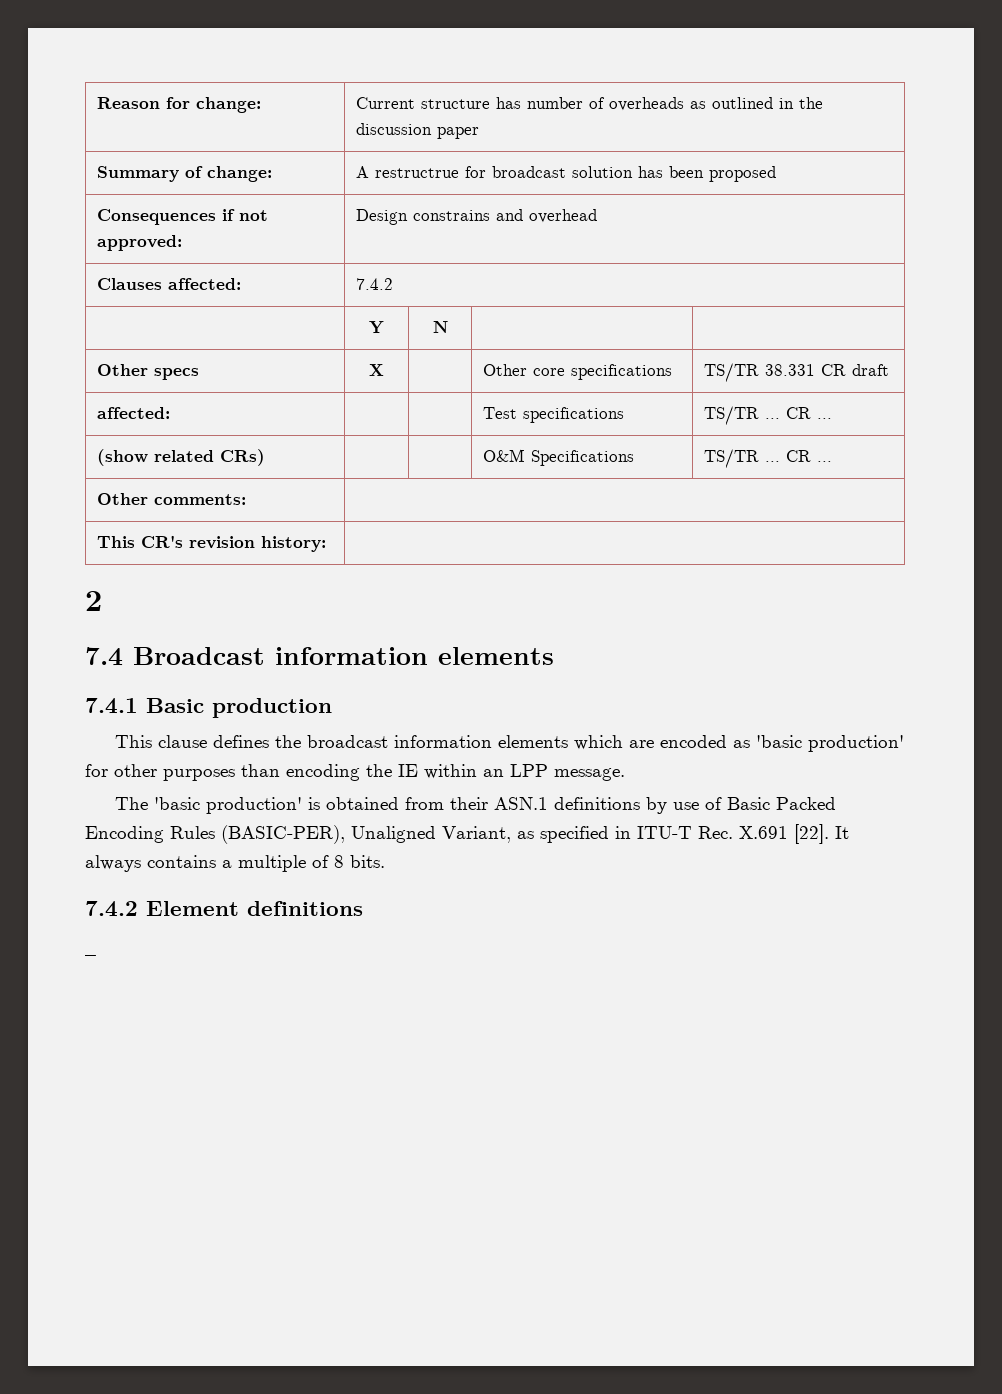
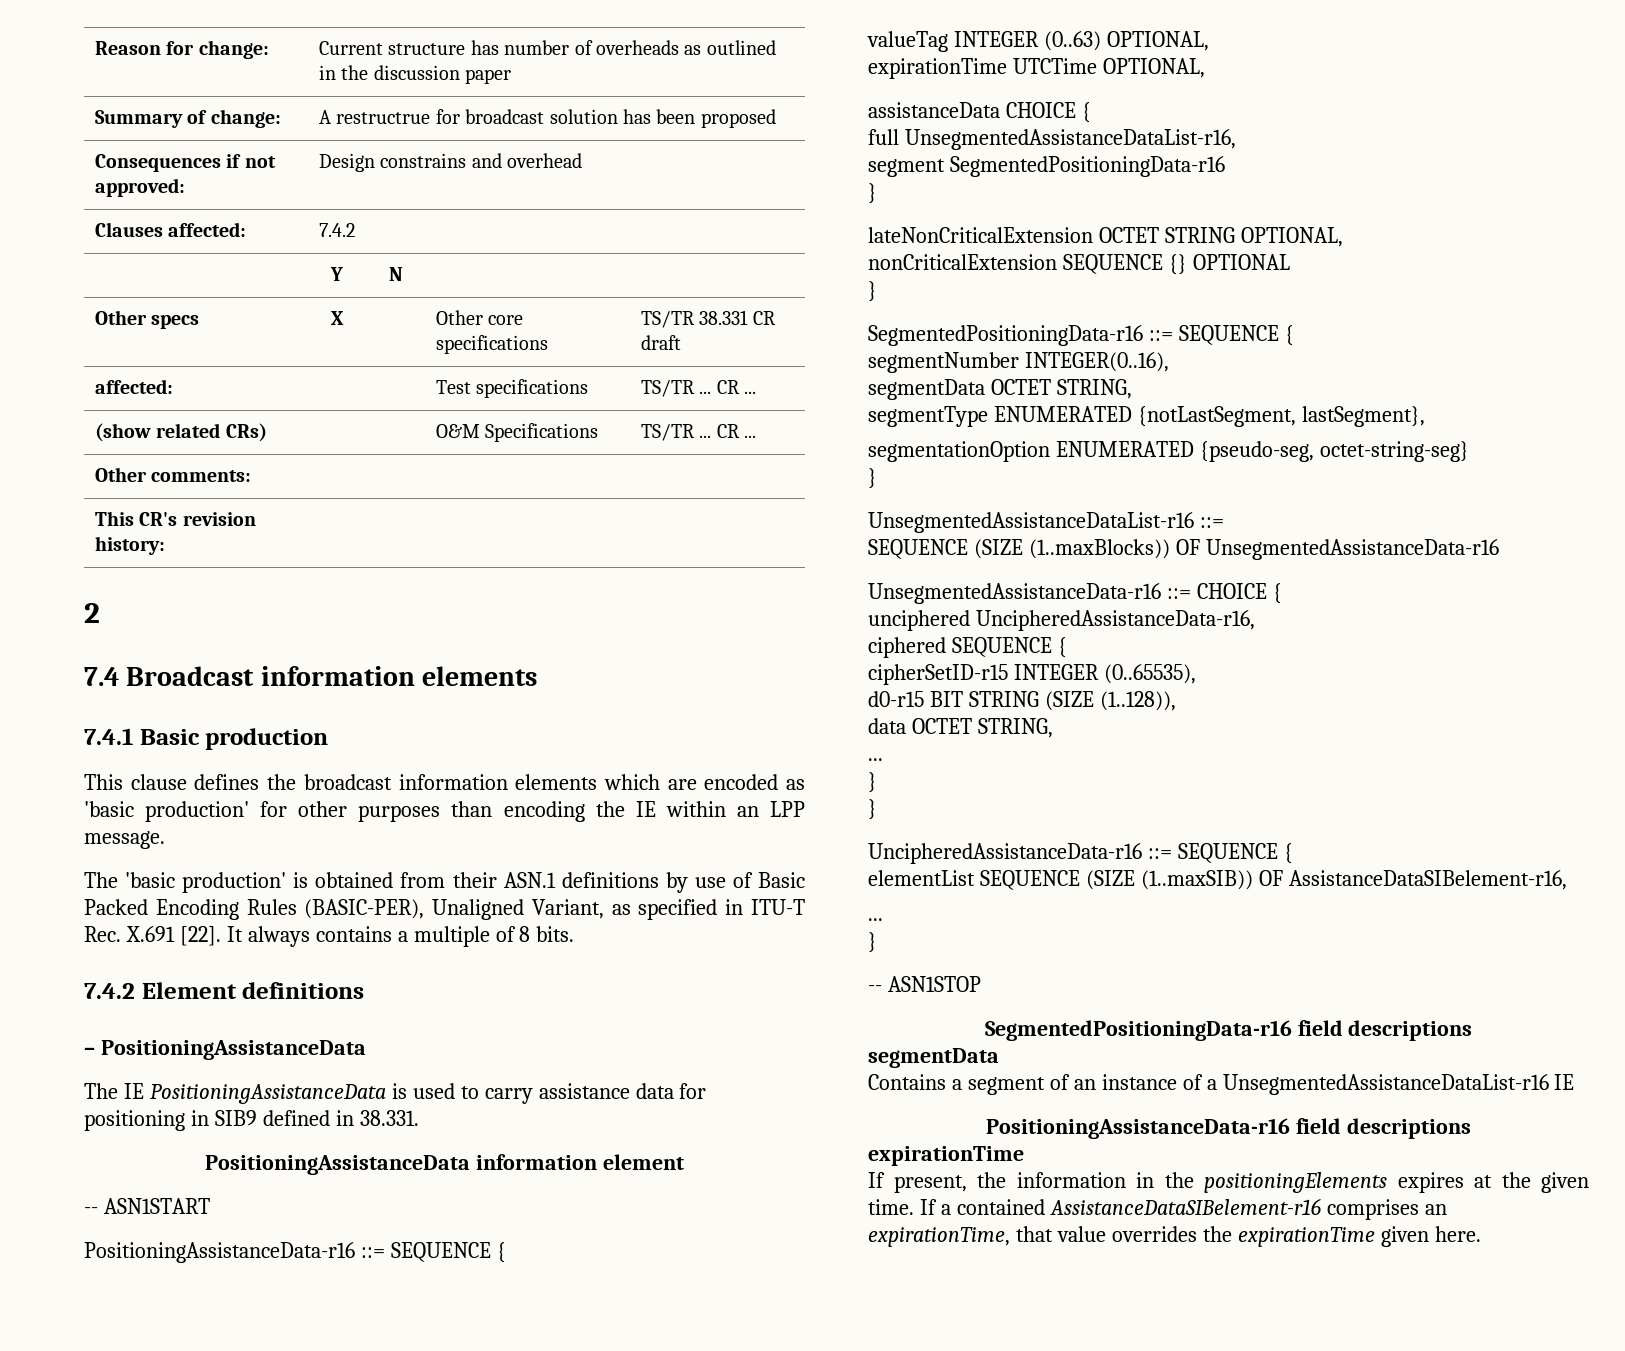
(96, 958) none -> [100,1040,366,1060] [84,1083,707,1104] [84,1110,419,1131] [205,1154,684,1175] [84,1198,210,1214] [84,1242,506,1263] [867,31,1209,52] [868,58,1205,79] [868,102,1091,123] [868,129,1236,150] [868,156,1225,177] [868,183,877,204] [868,227,1343,247] [868,254,1290,275] [868,281,877,302] [868,325,1294,346] [868,352,1169,373] [868,379,1132,400] [868,406,1425,427] [868,441,1469,462] [868,468,877,489] [868,512,1224,533] [868,539,1499,560] [868,583,1282,604] [868,610,1255,631] [868,637,1067,658] [868,664,1196,685] [868,691,1176,711] [868,718,1053,738] [868,758,883,761] [868,772,877,793] [868,799,877,820] [868,843,1293,864] [868,870,1567,890] [868,918,883,921] [868,932,877,953] [868,976,981,992] [984,1020,1473,1041] [868,1048,999,1068] [868,1074,1575,1095] [986,1118,1471,1139] [868,1146,1024,1166] [868,1172,1589,1193] [868,1198,1447,1220] [868,1226,1481,1247] PositioningAssistanceData // The IE PositioningAssistanceData is used to carry assistance data for positioning in SIB9 defined in 38.331. // PositioningAssistanceData information element // -- ASN1START // PositioningAssistanceData-r16 ::= SEQUENCE { // valueTag INTEGER (0..63) OPTIONAL, // expirationTime UTCTime OPTIONAL, // assistanceData CHOICE { // full UnsegmentedAssistanceDataList-r16, // segment SegmentedPositioningData-r16 // } // lateNonCriticalExtension OCTET STRING OPTIONAL, // nonCriticalExtension SEQUENCE {} OPTIONAL // } // SegmentedPositioningData-r16 ::= SEQUENCE { // segmentNumber INTEGER(0..16), // segmentData OCTET STRING, // segmentType ENUMERATED {notLastSegment, lastSegment}, // segmentationOption ENUMERATED {pseudo-seg, octet-string-seg} // } // UnsegmentedAssistanceDataList-r16 ::= // SEQUENCE (SIZE (1..maxBlocks)) OF UnsegmentedAssistanceData-r16 // UnsegmentedAssistanceData-r16 ::= CHOICE { // unciphered UncipheredAssistanceData-r16, // ciphered SEQUENCE { // cipherSetID-r15 INTEGER (0..65535), // d0-r15 BIT STRING (SIZE (1..128)), // data OCTET STRING, // ... // } // } // UncipheredAssistanceData-r16 ::= SEQUENCE { // elementList SEQUENCE (SIZE (1..maxSIB)) OF AssistanceDataSIBelement-r16, // ... // } // -- ASN1STOP // SegmentedPositioningData-r16 field descriptions // segmentData // Contains a segment of an instance of a UnsegmentedAssistanceDataList-r16 IE // PositioningAssistanceData-r16 field descriptions // expirationTime // If present, the information in the positioningElements expires at the given time. If a contained AssistanceDataSIBelement-r16 comprises an expirationTime, that value overrides the expirationTime given here.

